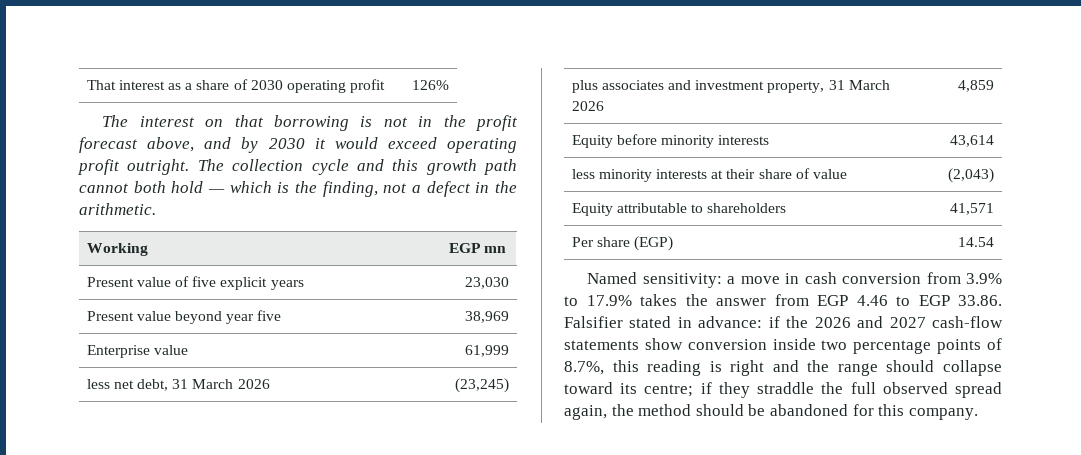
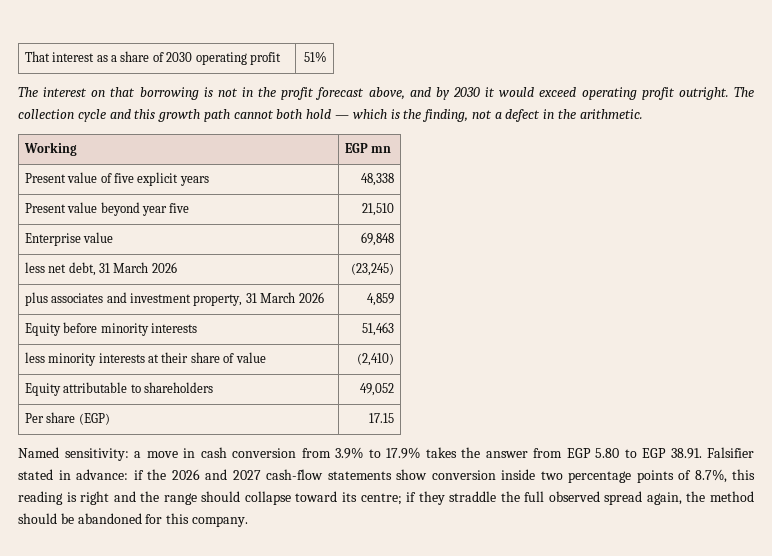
[412,80,450,90] 126% -> [304,51,328,62] 51%
[465,277,510,289] 23,030 -> [361,173,395,186] 48,338
[465,311,510,323] 38,969 -> [362,203,395,216] 21,510
[465,345,510,357] 61,999 -> [361,232,395,246] 69,848
[950,135,995,147] 43,614 -> [362,322,395,336] 51,463
[948,168,995,183] (2,043) -> [357,353,395,366] (2,410)
[950,203,995,215] 41,571 -> [360,383,395,396] 49,052
[958,237,995,247] 14.54 -> [369,413,395,423] 17.15
[856,295,888,306] 4.46 -> [595,448,619,458] 5.80
[958,295,1002,306] 33.86. -> [670,448,702,459] 38.91.

